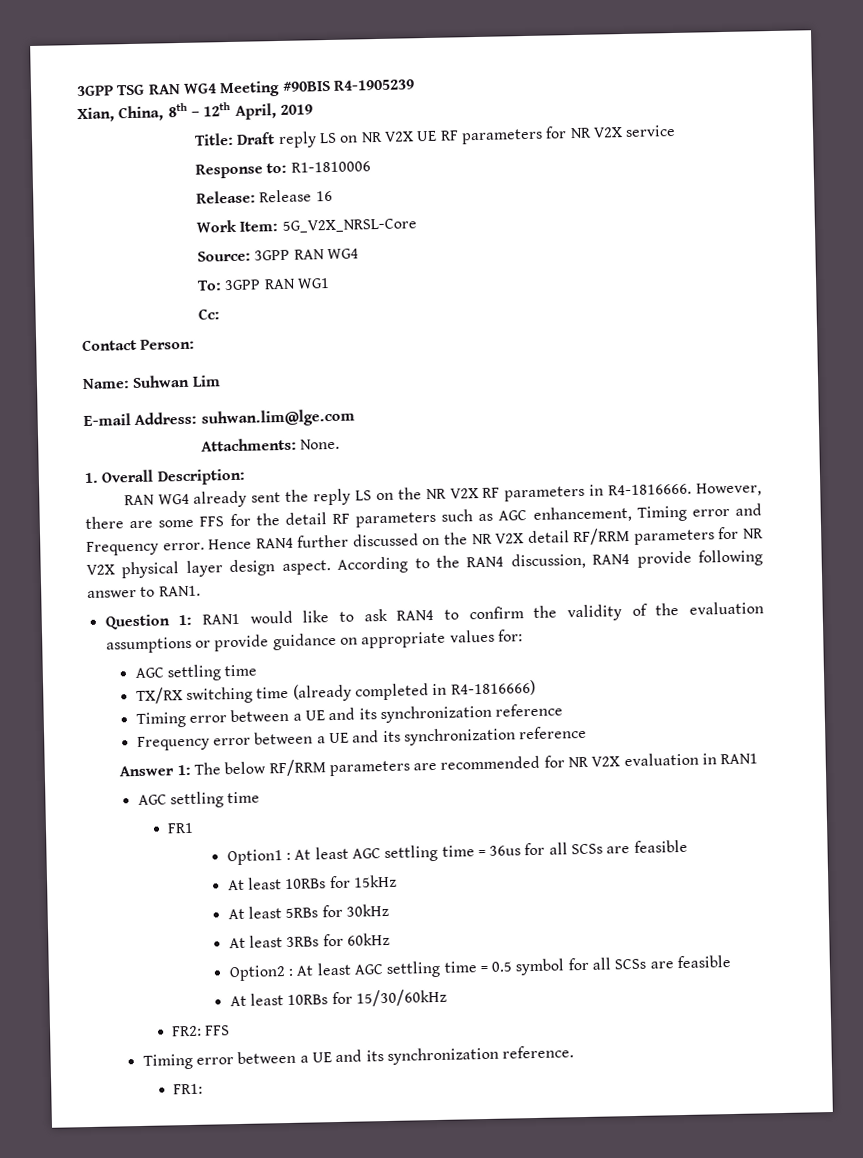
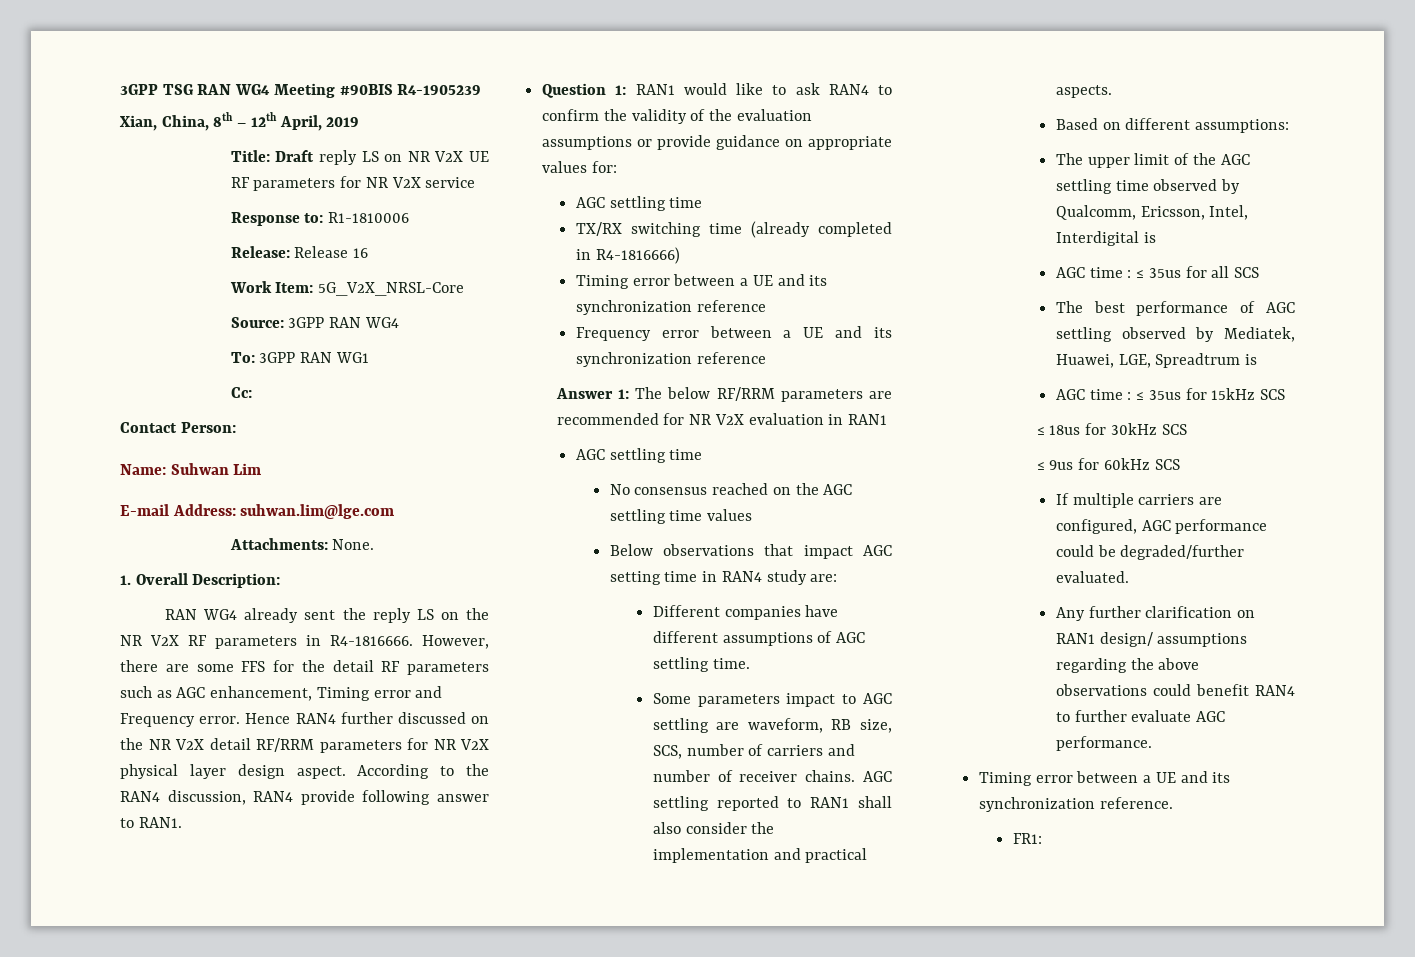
[167,822,195,834] [226,839,688,866] [227,874,397,891] [227,903,389,920] [228,932,390,949] [228,955,732,982] [229,988,447,1007] [172,1025,231,1037] FR1 // Option1 : At least AGC settling time = 36us for all SCSs are feasible // At least 10RBs for 15kHz // At least 5RBs for 30kHz // At least 3RBs for 60kHz // Option2 : At least AGC settling time = 0.5 symbol for all SCSs are feasible // At least 10RBs for 15/30/60kHz // FR2: FFS -> [609,483,853,495] [609,509,753,524] [609,544,892,559] [609,570,838,585] [652,605,839,620] [652,631,866,646] [652,657,750,672] [652,693,892,707] [652,718,892,733] [652,744,855,759] [652,770,892,782] [652,796,892,811] [652,822,775,834] [652,848,868,863] [1055,85,1112,98] [1055,118,1290,133] [1055,153,1250,168] [1055,179,1241,194] [1055,205,1249,220] [1055,231,1156,246] [1055,266,1260,278] [1055,301,1295,316] [1055,327,1295,342] [1055,353,1258,368] [1055,388,1286,400] [1036,423,1187,435] [1036,458,1180,470] [1055,493,1223,508] [1055,519,1268,534] [1055,545,1245,560] [1055,571,1129,583] [1055,606,1256,621] [1055,632,1248,647] [1055,658,1200,673] [1055,684,1295,696] [1055,710,1226,722] [1055,736,1152,751] No consensus reached on the AGC settling time values // Below observations that impact AGC setting time in RAN4 study are: // Different companies have different assumptions of AGC settling time. // Some parameters impact to AGC settling are waveform, RB size, SCS, number of carriers and number of receiver chains. AGC settling reported to RAN1 shall also consider the implementation and practical aspects. // Based on different assumptions: // The upper limit of the AGC settling time observed by Qualcomm, Ericsson, Intel, Interdigital is // AGC time : ≤ 35us for all SCS // The best performance of AGC settling observed by Mediatek, Huawei, LGE, Spreadtrum is // AGC time : ≤ 35us for 15kHz SCS // ≤ 18us for 30kHz SCS // ≤ 9us for 60kHz SCS // If multiple carriers are configured, AGC performance could be degraded/further evaluated. // Any further clarification on RAN1 design/ assumptions regarding the above observations could benefit RAN4 to further evaluate AGC performance.

